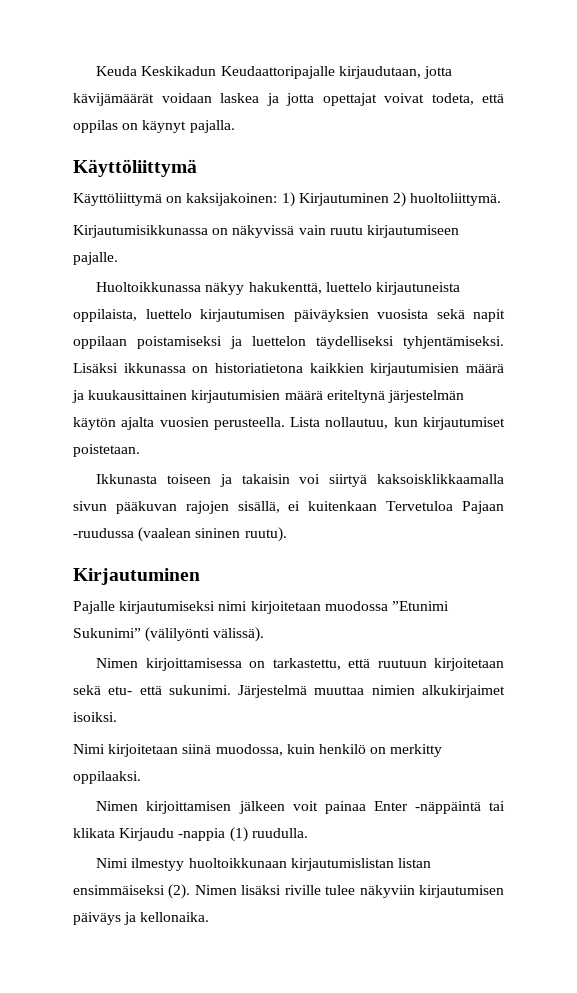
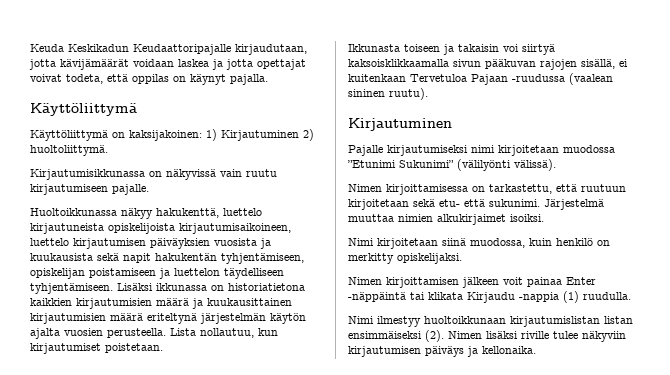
[73,309,137,322] oppilaista, -> [108,223,291,234] opiskelijoista kirjautumisaikoineen,
[436,309,505,322] [73,336,504,349] sekä napit oppilaan poistamiseksi ja luettelon täydelliseksi tyhjentämiseksi. -> [260,238,271,249] [30,253,304,264] [30,268,284,279] [30,283,113,294] ja kuukausista sekä napit hakukentän tyhjentämiseen, opiskelijan poistamiseen ja luettelon täydelliseen tyhjentämiseen.
[73,771,141,784] oppilaaksi. -> [397,253,462,264] opiskelijaksi.

